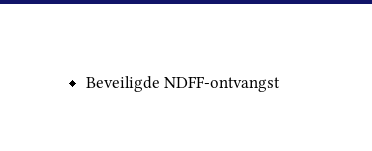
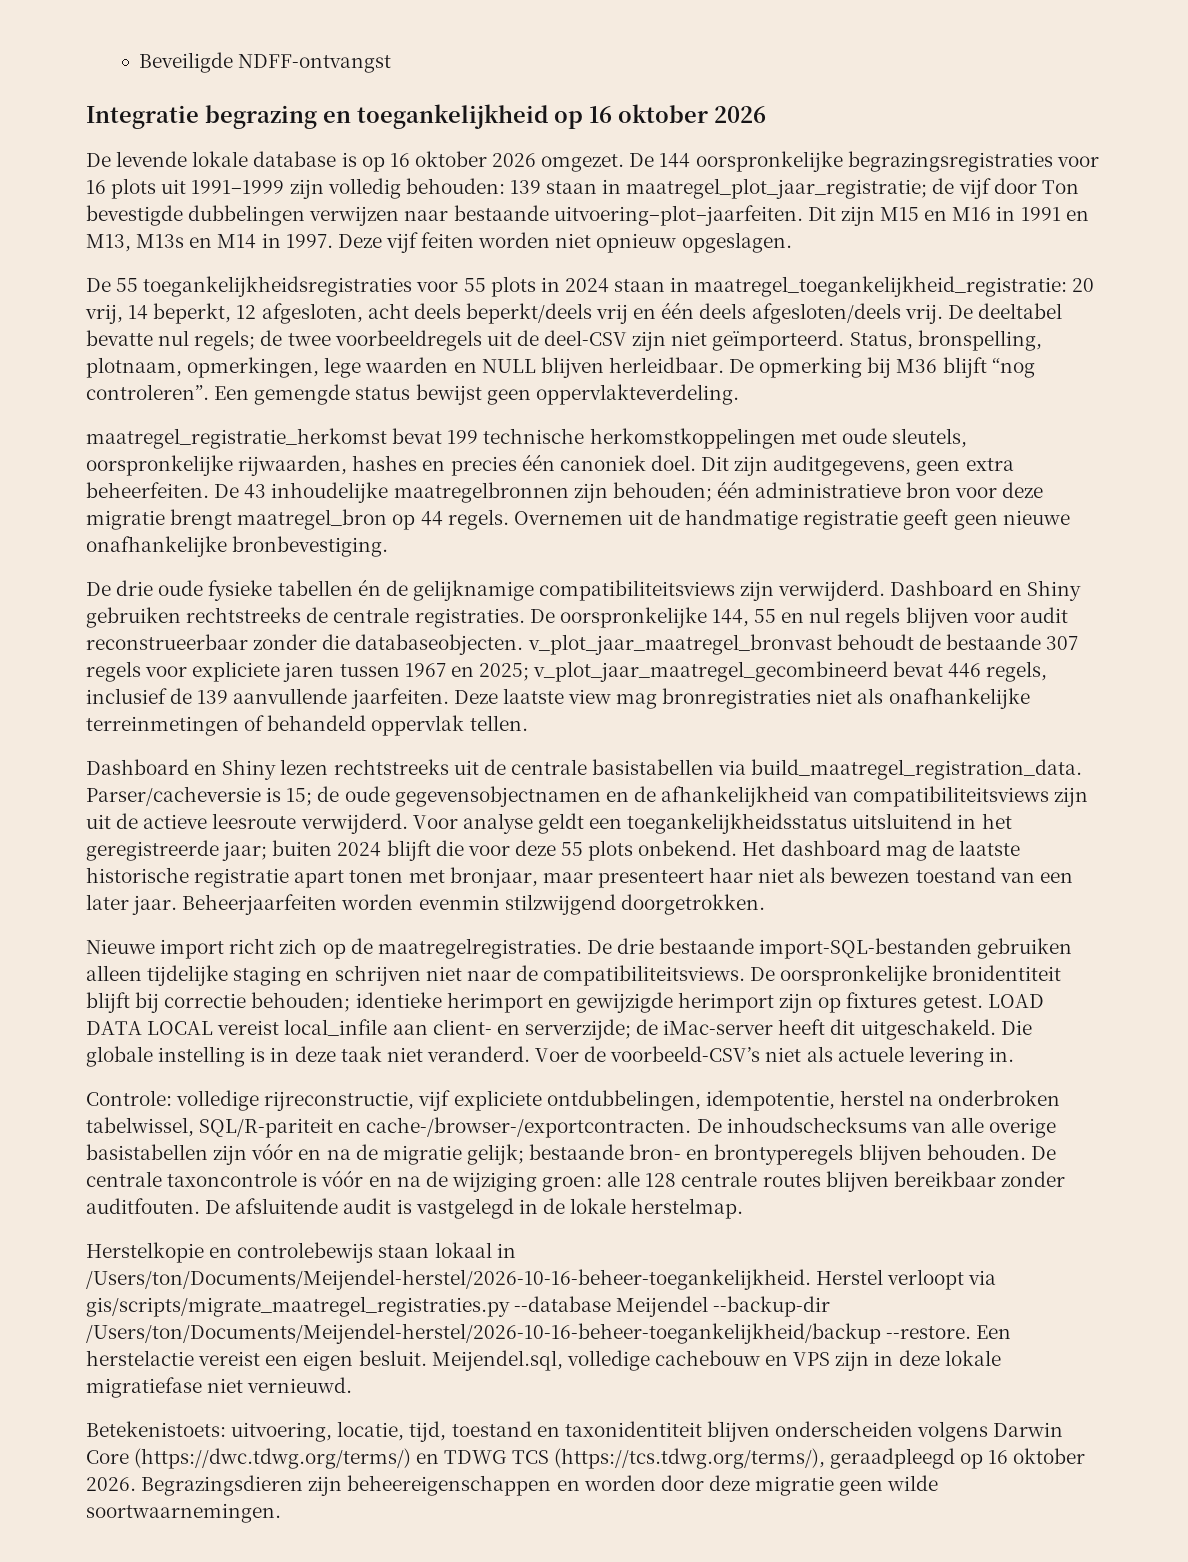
(281, 84) none -> [86,104,766,129] [86,151,1099,172] [86,178,1079,199] [86,205,1089,226] [86,232,792,253] [86,276,1095,297] [85,302,1062,324] [86,330,1042,351] [86,357,1035,378] [86,384,739,405] [86,428,967,449] [86,454,1014,476] [86,481,1044,503] [86,509,1070,530] [86,536,389,557] [86,579,1081,601] [86,607,1068,628] [86,634,1079,655] [86,661,1048,682] [86,688,1030,709] [86,715,528,736] [86,759,1083,780] [86,786,1089,807] [86,813,1012,834] [86,840,1020,861] [86,867,1073,888] [86,894,765,915] [86,938,1073,959] [86,965,1062,986] [86,992,1044,1013] [86,1019,1032,1040] [86,1046,1014,1067] [86,1090,1061,1111] [86,1117,1057,1138] [86,1143,1056,1165] [86,1170,1065,1192] [86,1198,744,1219] [86,1242,516,1263] [86,1269,997,1290] [86,1296,831,1317] [86,1323,1012,1344] [86,1350,1001,1371] [86,1377,353,1398] [86,1421,1064,1442] [86,1448,1086,1469] [86,1475,939,1496] [86,1503,281,1523] // Integratie begrazing en toegankelijkheid op 16 oktober 2026 // De levende lokale database is op 16 oktober 2026 omgezet. De 144 oorspronkelijke begrazingsregistraties voor 16 plots uit 1991–1999 zijn volledig behouden: 139 staan in maatregel_plot_jaar_registratie; de vijf door Ton bevestigde dubbelingen verwijzen naar bestaande uitvoering–plot–jaarfeiten. Dit zijn M15 en M16 in 1991 en M13, M13s en M14 in 1997. Deze vijf feiten worden niet opnieuw opgeslagen. // De 55 toegankelijkheidsregistraties voor 55 plots in 2024 staan in maatregel_toegankelijkheid_registratie: 20 vrij, 14 beperkt, 12 afgesloten, acht deels beperkt/deels vrij en één deels afgesloten/deels vrij. De deeltabel bevatte nul regels; de twee voorbeeldregels uit de deel-CSV zijn niet geïmporteerd. Status, bronspelling, plotnaam, opmerkingen, lege waarden en NULL blijven herleidbaar. De opmerking bij M36 blijft “nog controleren”. Een gemengde status bewijst geen oppervlakteverdeling. // maatregel_registratie_herkomst bevat 199 technische herkomstkoppelingen met oude sleutels, oorspronkelijke rijwaarden, hashes en precies één canoniek doel. Dit zijn auditgegevens, geen extra beheerfeiten. De 43 inhoudelijke maatregelbronnen zijn behouden; één administratieve bron voor deze migratie brengt maatregel_bron op 44 regels. Overnemen uit de handmatige registratie geeft geen nieuwe onafhankelijke bronbevestiging. // De drie oude fysieke tabellen én de gelijknamige compatibiliteitsviews zijn verwijderd. Dashboard en Shiny gebruiken rechtstreeks de centrale registraties. De oorspronkelijke 144, 55 en nul regels blijven voor audit reconstrueerbaar zonder die databaseobjecten. v_plot_jaar_maatregel_bronvast behoudt de bestaande 307 regels voor expliciete jaren tussen 1967 en 2025; v_plot_jaar_maatregel_gecombineerd bevat 446 regels, inclusief de 139 aanvullende jaarfeiten. Deze laatste view mag bronregistraties niet als onafhankelijke terreinmetingen of behandeld oppervlak tellen. // Dashboard en Shiny lezen rechtstreeks uit de centrale basistabellen via build_maatregel_registration_data. Parser/cacheversie is 15; de oude gegevensobjectnamen en de afhankelijkheid van compatibiliteitsviews zijn uit de actieve leesroute verwijderd. Voor analyse geldt een toegankelijkheidsstatus uitsluitend in het geregistreerde jaar; buiten 2024 blijft die voor deze 55 plots onbekend. Het dashboard mag de laatste historische registratie apart tonen met bronjaar, maar presenteert haar niet als bewezen toestand van een later jaar. Beheerjaarfeiten worden evenmin stilzwijgend doorgetrokken. // Nieuwe import richt zich op de maatregelregistraties. De drie bestaande import-SQL-bestanden gebruiken alleen tijdelijke staging en schrijven niet naar de compatibiliteitsviews. De oorspronkelijke bronidentiteit blijft bij correctie behouden; identieke herimport en gewijzigde herimport zijn op fixtures getest. LOAD DATA LOCAL vereist local_infile aan client- en serverzijde; de iMac-server heeft dit uitgeschakeld. Die globale instelling is in deze taak niet veranderd. Voer de voorbeeld-CSV’s niet als actuele levering in. // Controle: volledige rijreconstructie, vijf expliciete ontdubbelingen, idempotentie, herstel na onderbroken tabelwissel, SQL/R-pariteit en cache-/browser-/exportcontracten. De inhoudschecksums van alle overige basistabellen zijn vóór en na de migratie gelijk; bestaande bron- en brontyperegels blijven behouden. De centrale taxoncontrole is vóór en na de wijziging groen: alle 128 centrale routes blijven bereikbaar zonder auditfouten. De afsluitende audit is vastgelegd in de lokale herstelmap. // Herstelkopie en controlebewijs staan lokaal in /Users/ton/Documents/Meijendel-herstel/2026-10-16-beheer-toegankelijkheid. Herstel verloopt via gis/scripts/migrate_maatregel_registraties.py --database Meijendel --backup-dir /Users/ton/Documents/Meijendel-herstel/2026-10-16-beheer-toegankelijkheid/backup --restore. Een herstelactie vereist een eigen besluit. Meijendel.sql, volledige cachebouw en VPS zijn in deze lokale migratiefase niet vernieuwd. // Betekenistoets: uitvoering, locatie, tijd, toestand en taxonidentiteit blijven onderscheiden volgens Darwin Core (https://dwc.tdwg.org/terms/) en TDWG TCS (https://tcs.tdwg.org/terms/), geraadpleegd op 16 oktober 2026. Begrazingsdieren zijn beheereigenschappen en worden door deze migratie geen wilde soortwaarnemingen.

